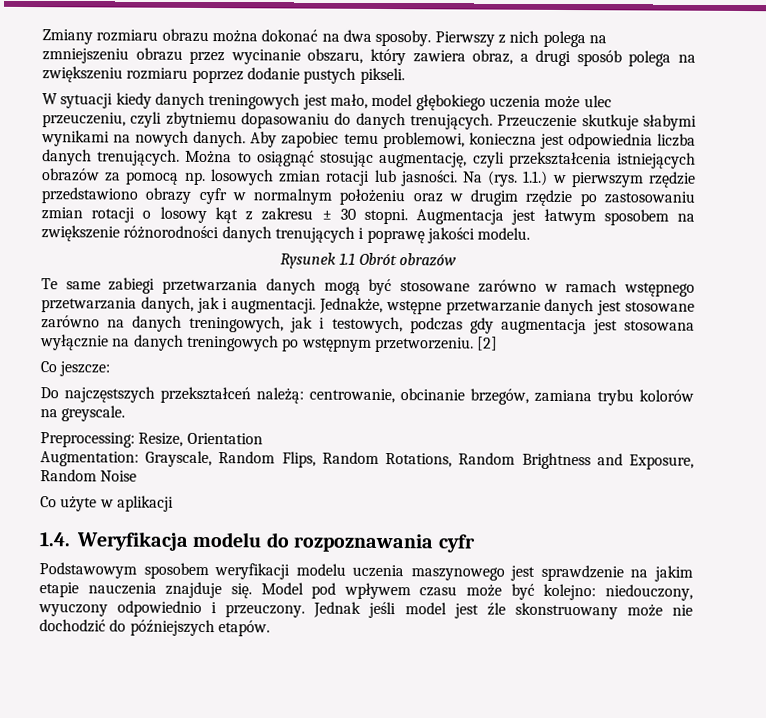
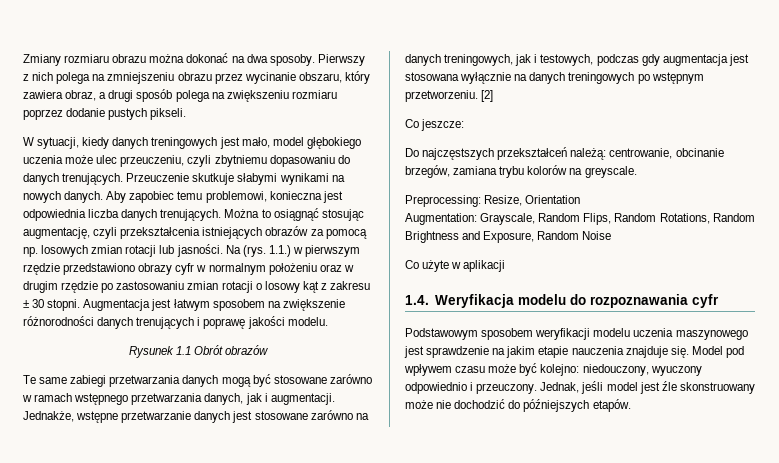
[60,93,114,109] sytuacji -> [37,137,80,149] sytuacji,
[313,601,362,618] Jednak -> [540,382,580,393] Jednak,

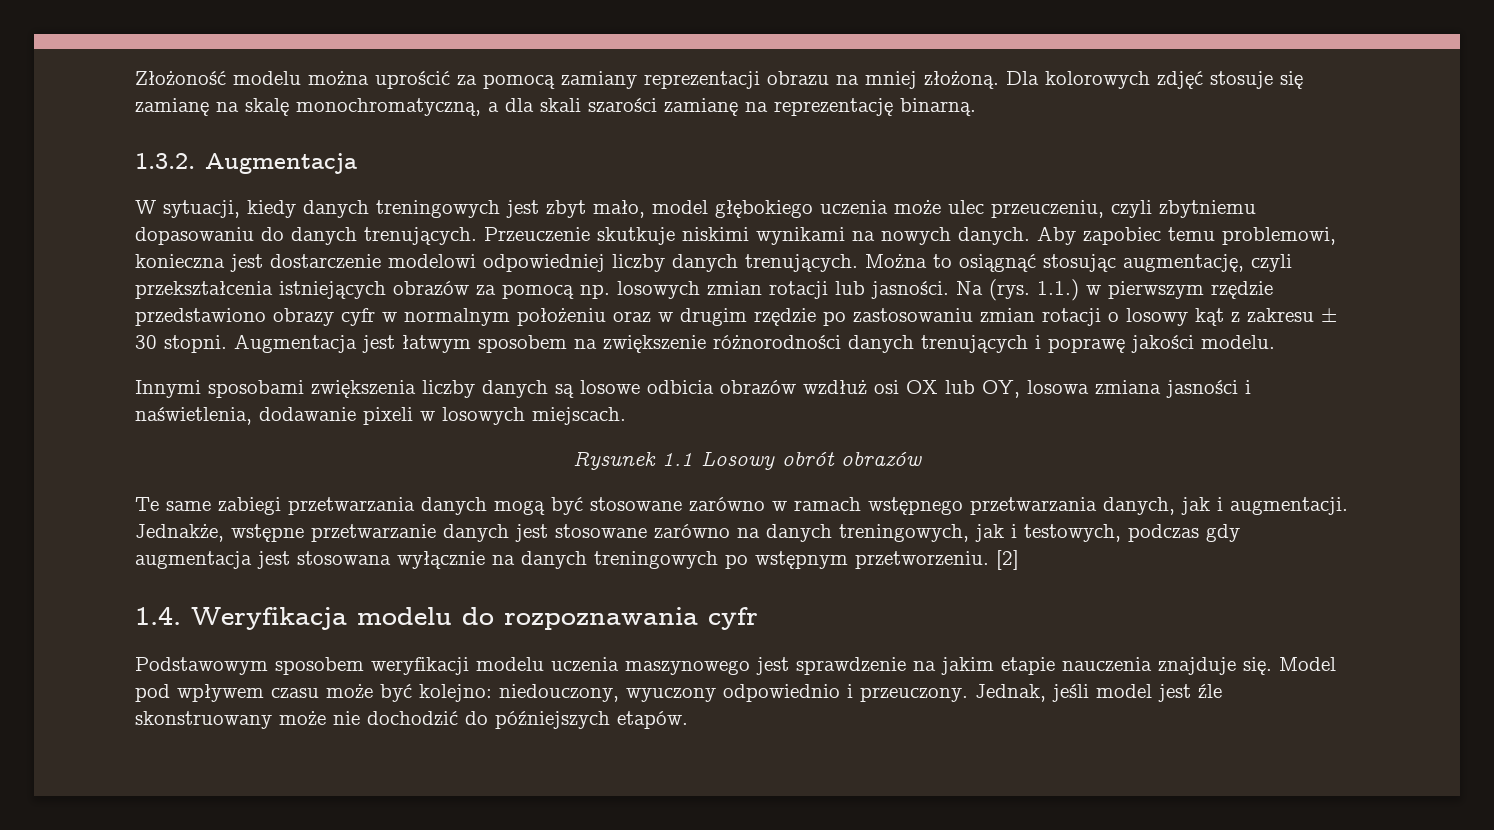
[23,53,365,66] [23,71,370,84] [23,89,337,102] [23,108,187,120] Zmiany rozmiaru obrazu można dokonać na dwa sposoby. Pierwszy z nich polega na zmniejszeniu obrazu przez wycinanie obszaru, który zawiera obraz, a drugi sposób polega na zwiększeniu rozmiaru poprzez dodanie pustych pikseli. -> [135,71,1303,89] [135,98,976,116] [135,153,358,174] Złożoność modelu można uprościć za pomocą zamiany reprezentacji obrazu na mniej złożoną. Dla kolorowych zdjęć stosuje się zamianę na skalę monochromatyczną, a dla skali szarości zamianę na reprezentację binarną. // 1.3.2. Augmentacja
(240, 143) none -> [546,200,586,218] zbyt
[237,173,278,185] słabymi -> [682,227,749,241] niskimi
[23,209,120,221] odpowiednia liczba -> [270,254,665,272] dostarczenie modelowi odpowiedniej liczby
(328, 321) none -> [135,380,1251,398] [135,407,626,425] // Innymi sposobami zwiększenia liczby danych są losowe odbicia obrazów wzdłuż osi OX lub OY, losowa zmiana jasności i naświetlenia, dodawanie pixeli w losowych miejscach.
[194,345,224,355] Obrót -> [701,451,835,470] Losowy obrót
[405,119,465,131] [405,147,724,160] [405,165,637,178] [405,195,581,207] [405,213,755,225] [405,231,612,243] [405,260,506,272] // Co jeszcze: // Do najczęstszych przekształceń należą: centrowanie, obcinanie brzegów, zamiana trybu kolorów na greyscale. // Preprocessing: Resize, Orientation // Augmentation: Grayscale, Random Flips, Random Rotations, Random Brightness and Exposure, Random Noise // Co użyte w aplikacji -> (1019, 560) none

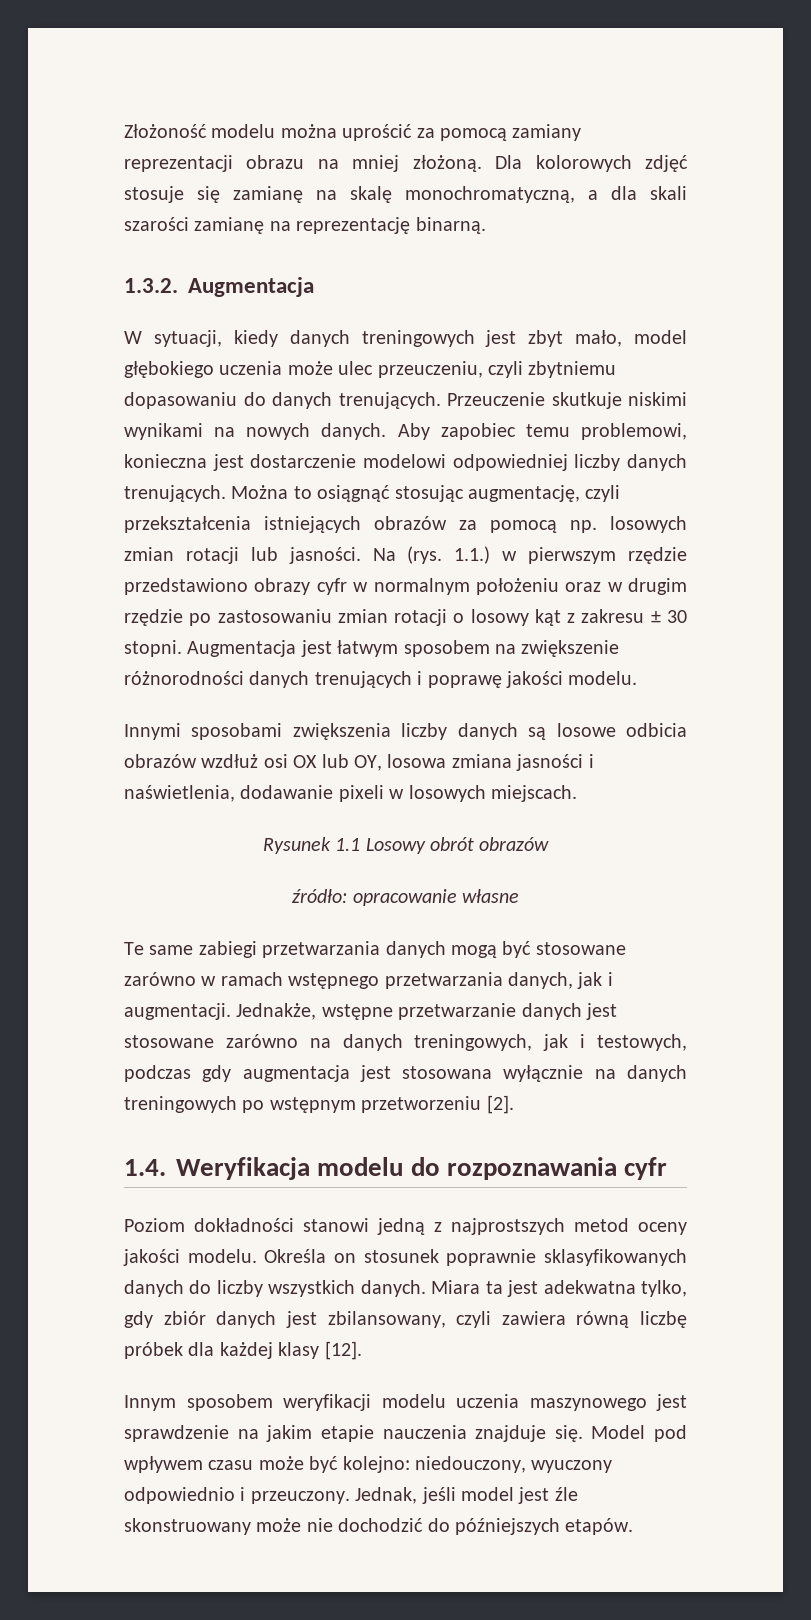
(922, 459) none -> [292,889,519,906] // źródło: opracowanie własne
[855,550,1019,570] przetworzeniu. [2] -> [361,1095,514,1114] przetworzeniu [2].
[135,657,268,675] Podstawowym -> [124,1218,687,1235] [123,1249,688,1266] [124,1280,687,1297] [124,1311,687,1328] [124,1341,362,1360] [124,1395,176,1411] Poziom dokładności stanowi jedną z najprostszych metod oceny jakości modelu. Określa on stosunek poprawnie sklasyfikowanych danych do liczby wszystkich danych. Miara ta jest adekwatna tylko, gdy zbiór danych jest zbilansowany, czyli zawiera równą liczbę próbek dla każdej klasy [12]. // Innym

